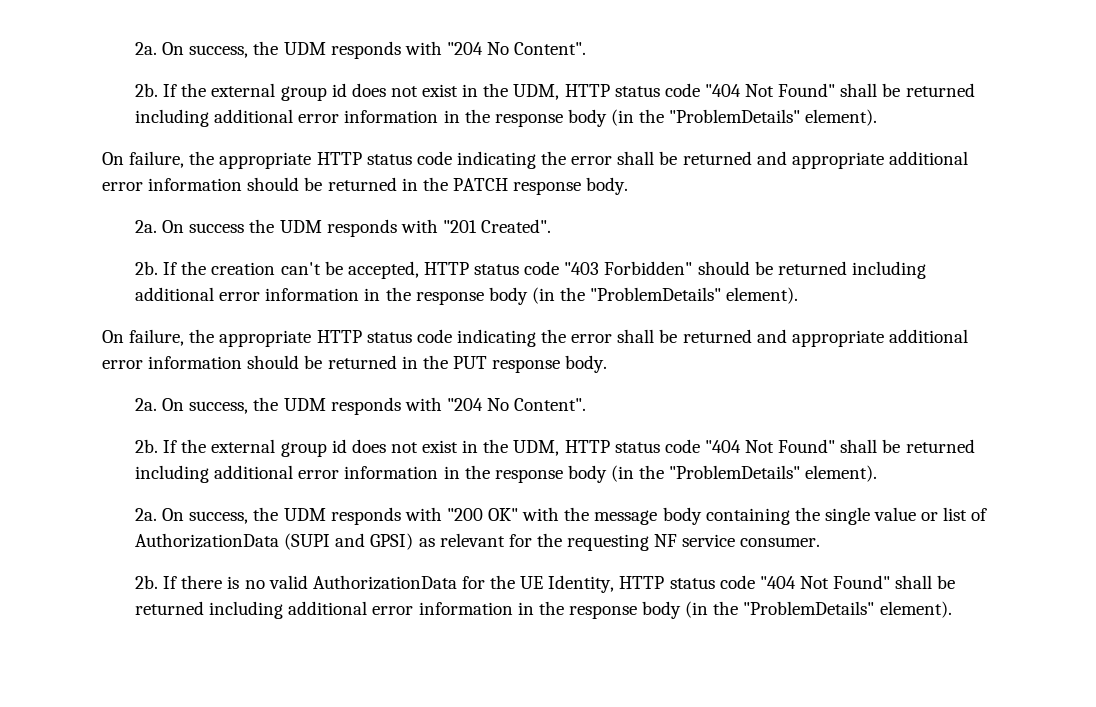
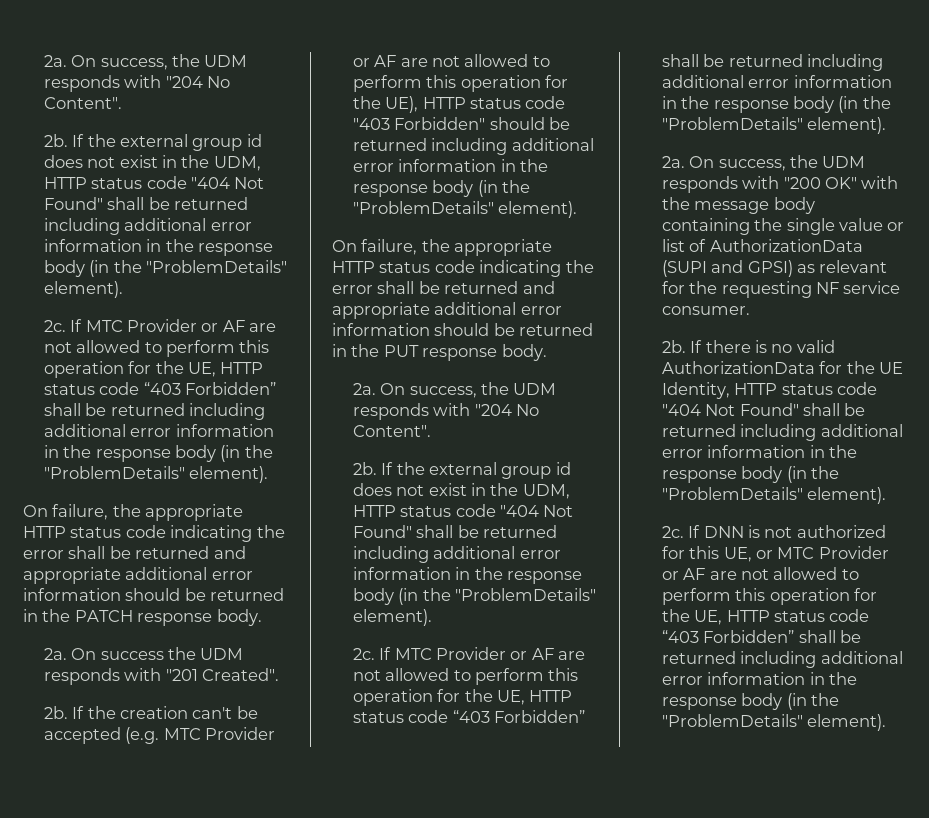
(878, 117) none -> [43,319,277,332] [43,340,270,357] [43,361,264,378] [43,382,277,395] [43,403,266,420] [43,424,274,437] [43,445,273,462] [43,466,269,483] // 2c. If MTC Provider or AF are not allowed to perform this operation for the UE, HTTP status code “403 Forbidden” shall be returned including additional error information in the response body (in the "ProblemDetails" element).
[347,261,419,279] accepted, -> [43,727,276,744] [352,54,550,67] [352,75,569,92] [352,96,419,113] accepted (e.g. MTC Provider or AF are not allowed to perform this operation for the UE),
(878, 473) none -> [352,647,586,660] [352,668,579,685] [352,689,573,706] [352,710,586,723] [661,54,884,71] [661,75,892,88] [661,96,891,113] [661,117,887,134] // 2c. If MTC Provider or AF are not allowed to perform this operation for the UE, HTTP status code “403 Forbidden” shall be returned including additional error information in the response body (in the "ProblemDetails" element).
(952, 609) none -> [661,525,886,538] [661,546,889,562] [661,567,859,580] [661,588,878,605] [661,609,870,625] [661,630,862,643] [661,651,903,668] [661,672,858,685] [661,693,840,710] [661,714,887,731] // 2c. If DNN is not authorized for this UE, or MTC Provider or AF are not allowed to perform this operation for the UE, HTTP status code “403 Forbidden” shall be returned including additional error information in the response body (in the "ProblemDetails" element).

